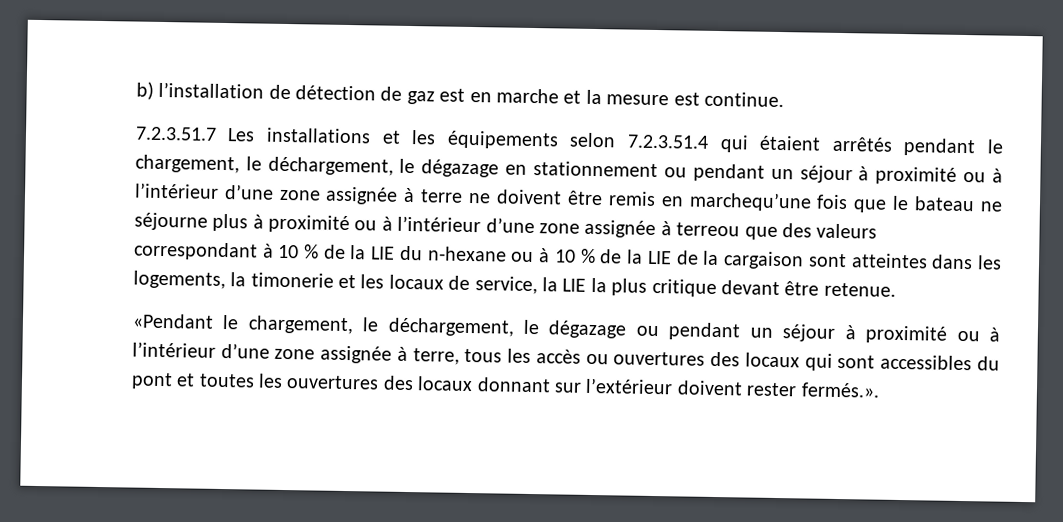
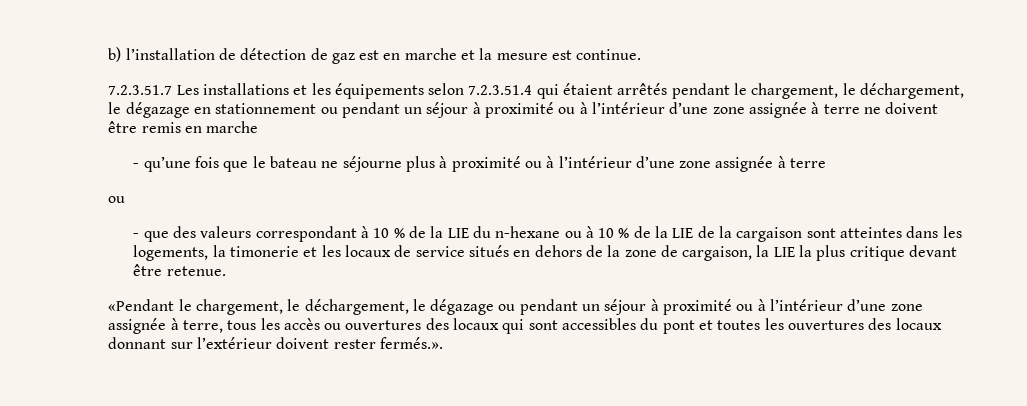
[688,191,812,212] marchequ’une -> [206,121,259,133] [133,156,191,172] marche // - qu’une
[676,222,741,237] terreou -> [790,158,827,168] [108,196,126,203] [133,233,140,238] terre // ou // -
[474,276,538,295] service, -> [415,245,753,261] service situés en dehors de la zone de cargaison,

